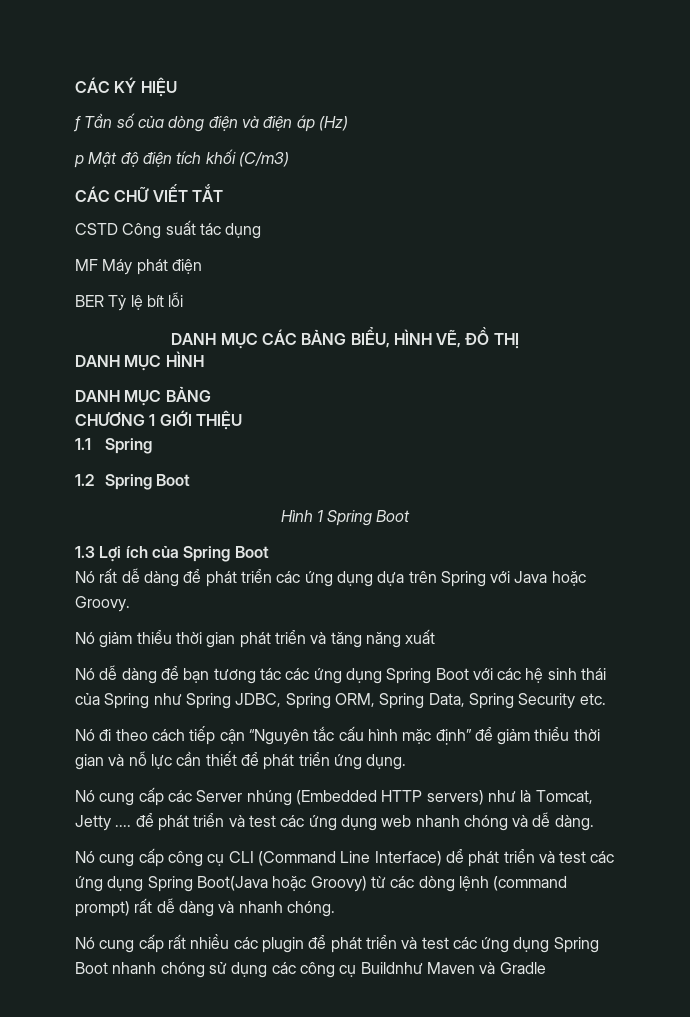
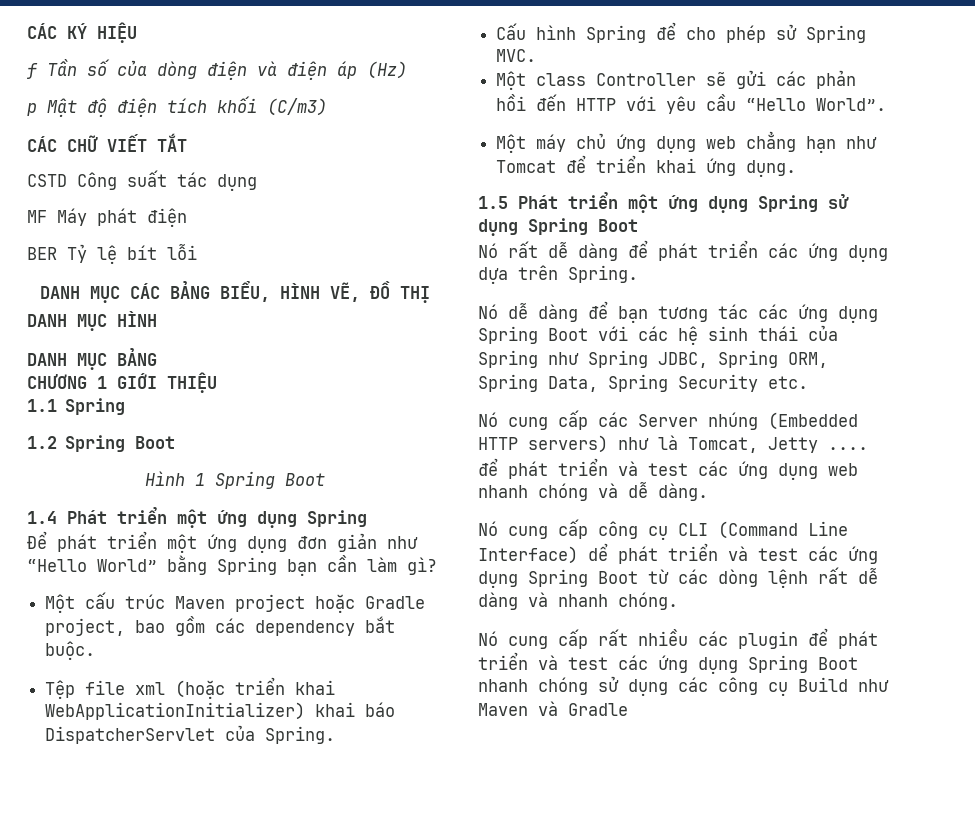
[75,546,179,562] 1.3 Lợi ích của -> [27,507,367,528] [27,531,418,553] [27,555,437,576] [45,592,426,613] [45,616,396,636] [45,641,96,660] [45,677,336,699] [45,702,396,720] [45,725,336,744] [496,22,867,43] [496,49,537,62] [496,70,857,90] [496,94,887,114] [496,131,878,153] [496,155,797,177] [478,192,849,213] [478,219,518,236] 1.4 Phát triển một ứng dụng Spring // Để phát triển một ứng dụng đơn giản như “Hello World” bằng Spring bạn cần làm gì? // Một cấu trúc Maven project hoặc Gradle project, bao gồm các dependency bắt buộc. // Tệp file xml (hoặc triển khai WebApplicationInitializer) khai báo DispatcherServlet của Spring. // Cấu hình Spring để cho phép sử Spring MVC. // Một class Controller sẽ gửi các phản hồi đến HTTP với yêu cầu “Hello World”. // Một máy chủ ứng dụng web chẳng hạn như Tomcat để triển khai ứng dụng. // 1.5 Phát triển một ứng dụng Spring sử dụng
[440,571,586,587] [75,596,130,612] [75,629,436,648] Spring với Java hoặc Groovy. // Nó giảm thiểu thời gian phát triển và tăng năng xuất -> [568,265,638,283] Spring.
[75,726,600,745] [75,751,407,770] // Nó đi theo cách tiếp cận “Nguyên tắc cấu hình mặc định” để giảm thiểu thời gian và nỗ lực cần thiết để phát triển ứng dụng. -> (808, 382) none
[196,876,367,892] Boot(Java hoặc Groovy) -> [598,571,638,584] Boot
[493,876,568,891] [75,901,130,917] (command prompt) -> (808, 578) none
[360,962,423,974] Buildnhư -> [798,677,889,692] Build như

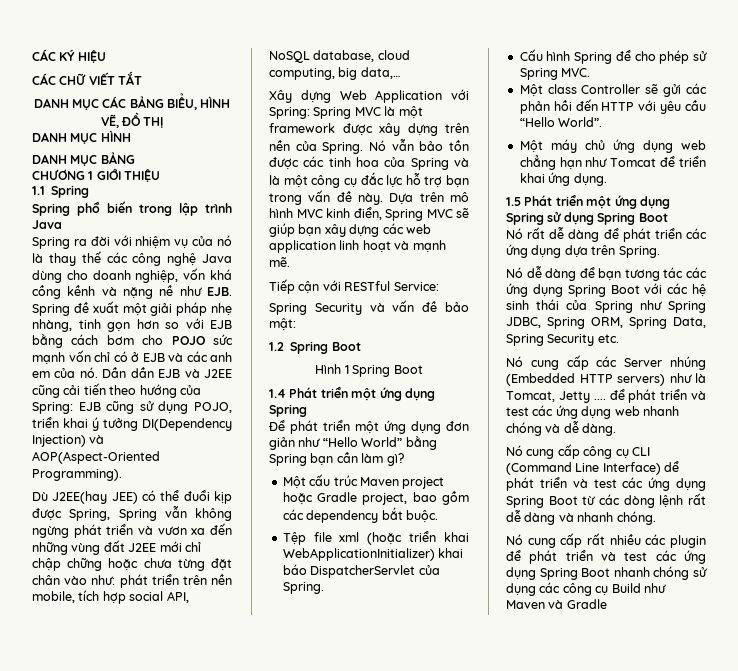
[27,59,407,80] [27,96,327,117] [27,133,187,152] [27,170,257,191] [27,208,187,227] [27,244,197,264] f Tần số của dòng điện và điện áp (Hz) // p Mật độ điện tích khối (C/m3) // CÁC CHỮ VIẾT TẮT // CSTD Công suất tác dụng // MF Máy phát điện // BER Tỷ lệ bít lỗi -> [32,71,143,85] CÁC CHỮ VIẾT TẮT
(126, 406) none -> [32,201,232,216] [32,220,62,229] [32,235,233,249] [32,251,232,266] [32,268,232,283] [32,285,232,299] [32,301,232,316] [32,318,232,332] [32,334,234,348] [32,350,232,365] [32,367,232,378] [32,383,201,398] [32,401,232,414] [32,417,232,431] [32,435,105,447] [32,451,160,464] [32,469,122,481] [32,490,232,504] [32,506,232,521] [32,523,232,538] [32,540,201,555] [32,558,232,571] [32,574,232,588] [32,590,189,604] [269,50,410,63] [269,67,400,80] [269,89,469,103] [269,106,423,119] [269,123,469,136] [269,139,469,154] [269,156,469,170] [269,172,469,188] [269,190,469,205] [269,207,469,221] [269,223,431,237] [269,240,446,253] [269,257,290,267] [269,279,439,294] [269,300,469,315] [269,318,296,331] // Spring phổ biến trong lập trình Java // Spring ra đời với nhiệm vụ của nó là thay thế các công nghệ Java dùng cho doanh nghiệp, vốn khá cồng kềnh và nặng nề như EJB. Spring đề xuất một giải pháp nhẹ nhàng, tinh gọn hơn so với EJB bằng cách bơm cho POJO sức mạnh vốn chỉ có ở EJB và các anh em của nó. Dần dần EJB và J2EE cũng cải tiến theo hướng của Spring: EJB cũng sử dụng POJO, triển khai ý tưởng DI(Dependency Injection) và AOP(Aspect-Oriented Programming). // Dù J2EE(hay JEE) có thể đuổi kịp được Spring, Spring vẫn không ngừng phát triển và vươn xa đến những vùng đất J2EE mới chỉ chập chững hoặc chưa từng đặt chân vào như: phát triển trên nền mobile, tích hợp social API, NoSQL database, cloud computing, big data,… // Xây dựng Web Application với Spring: Spring MVC là một framework được xây dựng trên nền của Spring. Nó vẫn bảo tồn được các tinh hoa của Spring và là một công cụ đắc lực hỗ trợ bạn trong vấn đề này. Dựa trên mô hình MVC kinh điển, Spring MVC sẽ giúp bạn xây dựng các web application linh hoạt và mạnh mẽ. // Tiếp cận với RESTful Service: // Spring Security và vấn đề bảo mật:

